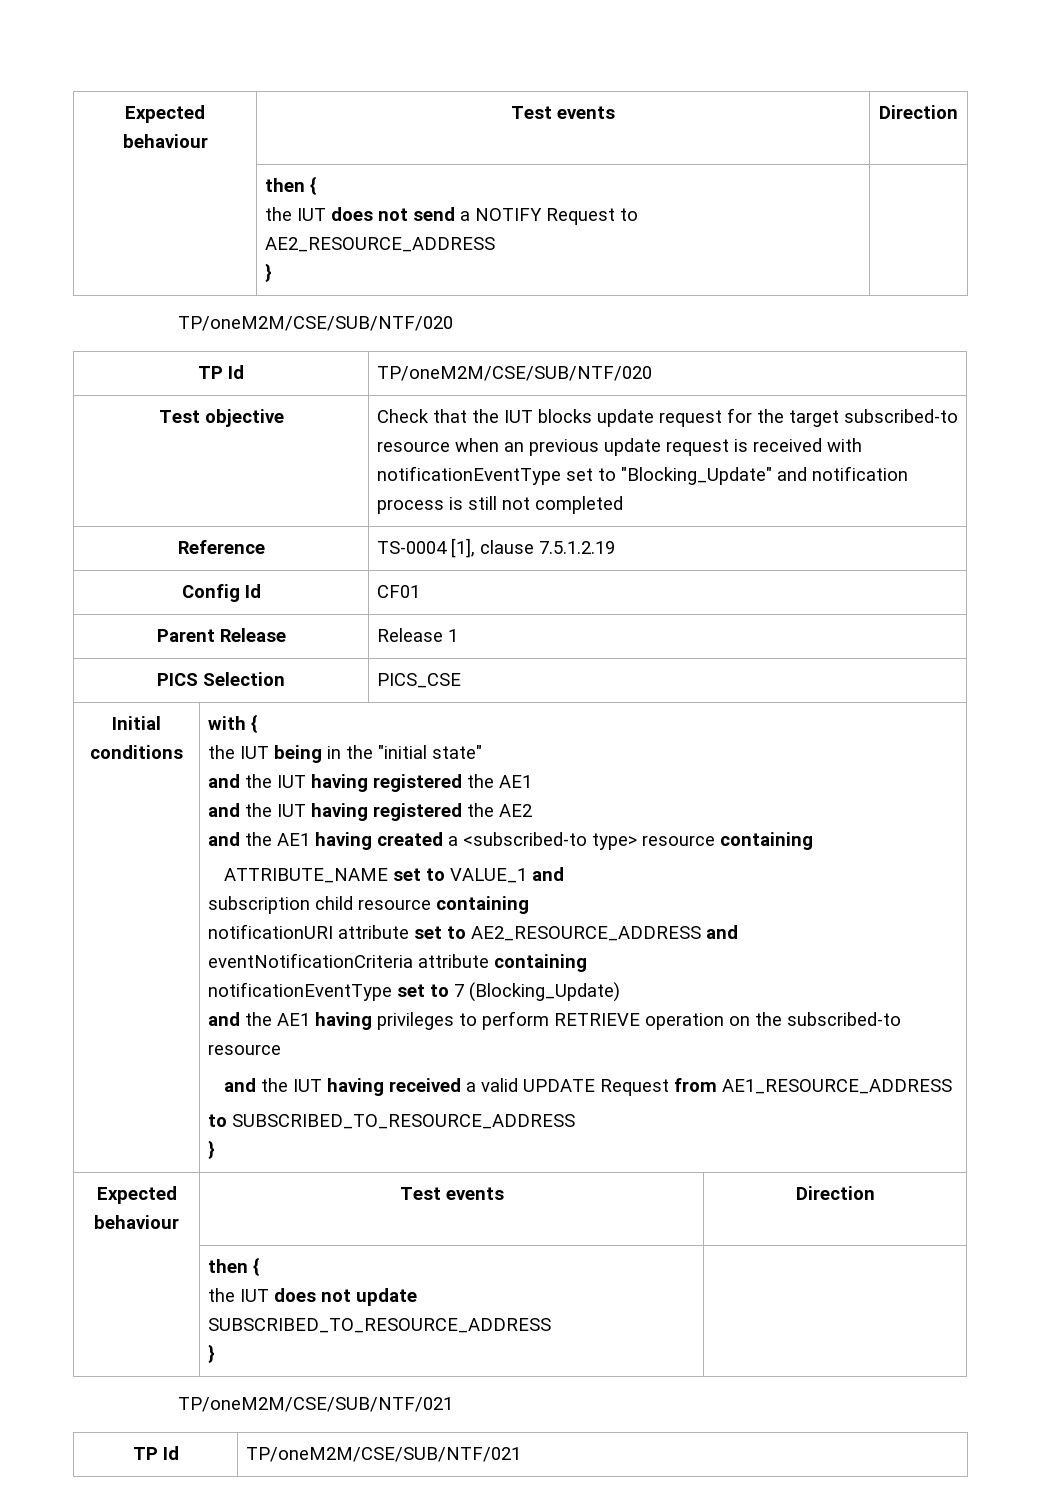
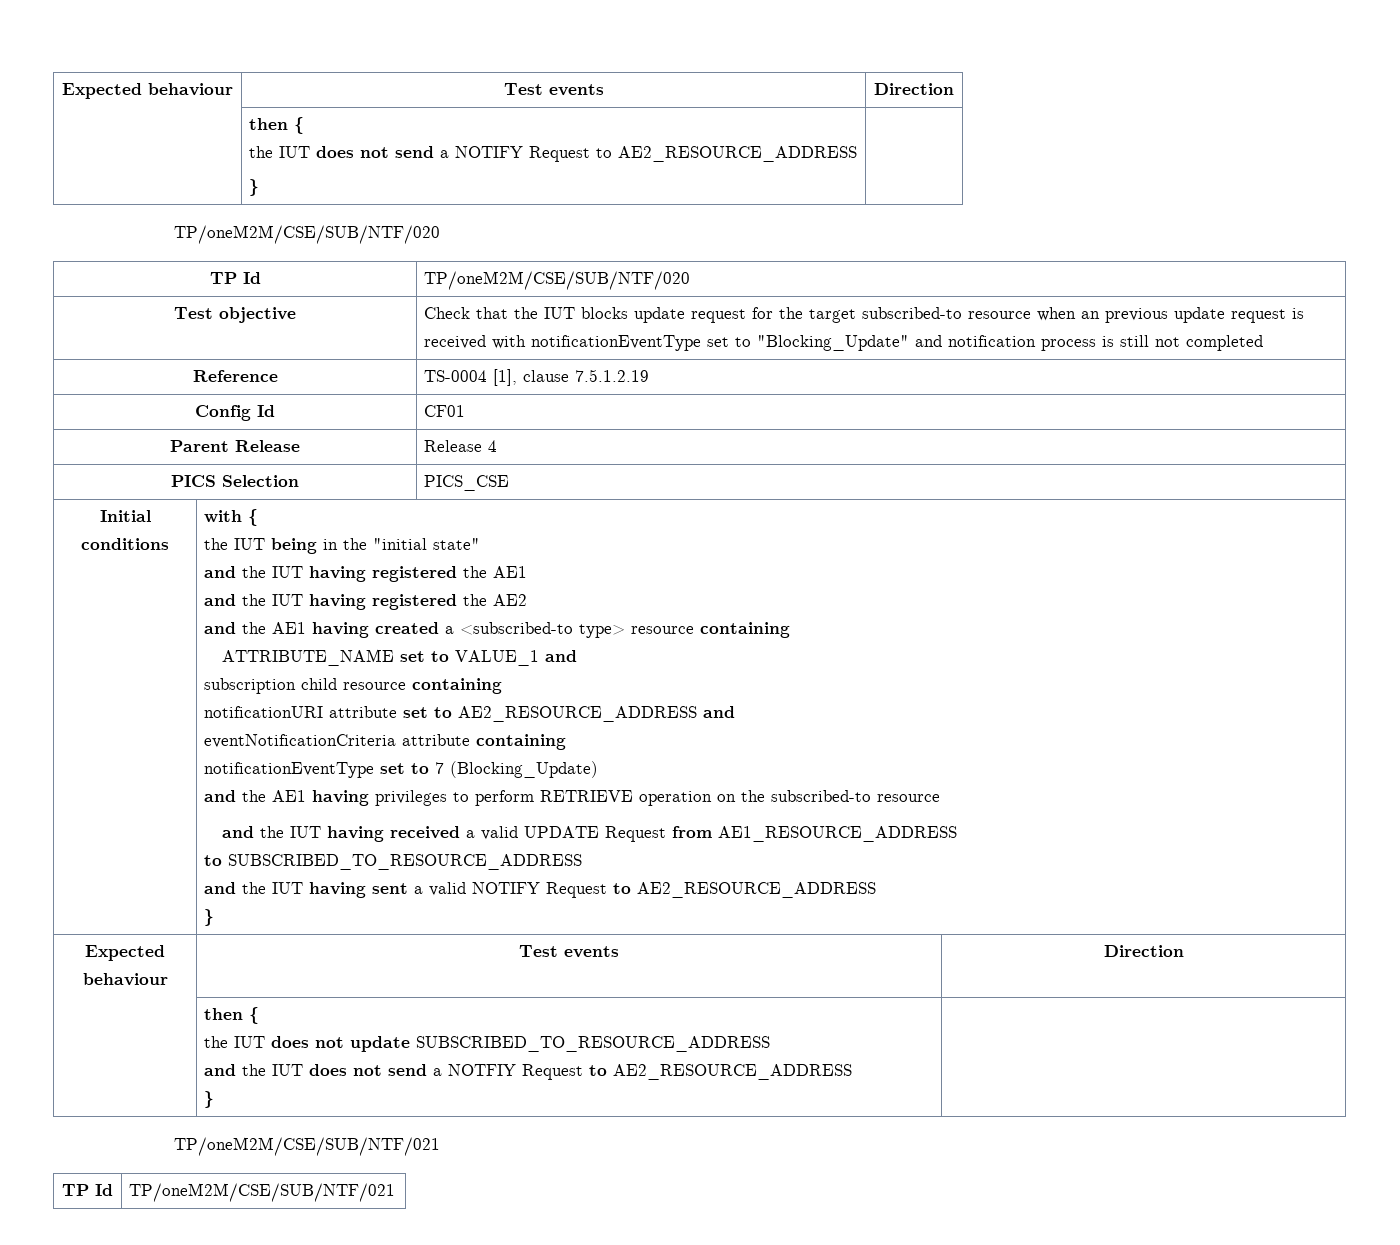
[447,629,458,642] 1 -> [488,440,498,452] 4
(575, 1121) none -> [204,882,877,898] // and the IUT having sent a valid NOTIFY Request to AE2_RESOURCE_ADDRESS
(551, 1325) none -> [204,1064,853,1080] // and the IUT does not send a NOTFIY Request to AE2_RESOURCE_ADDRESS

